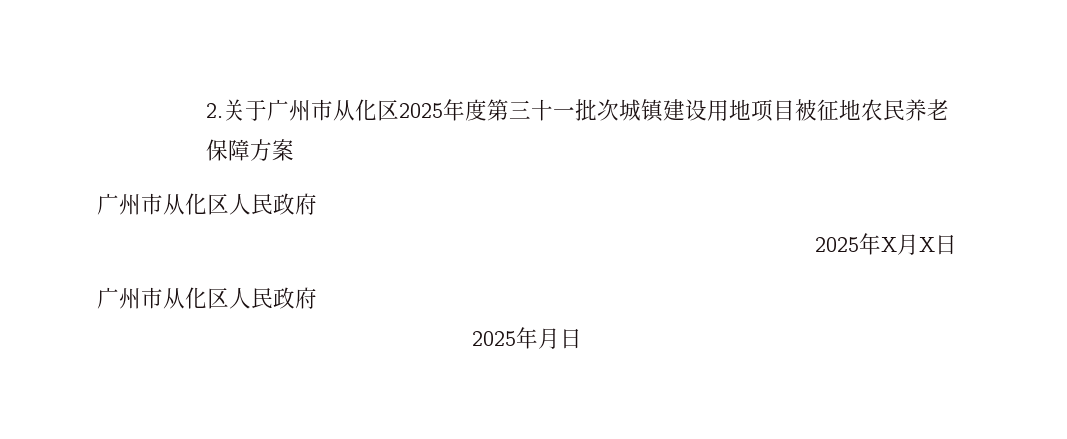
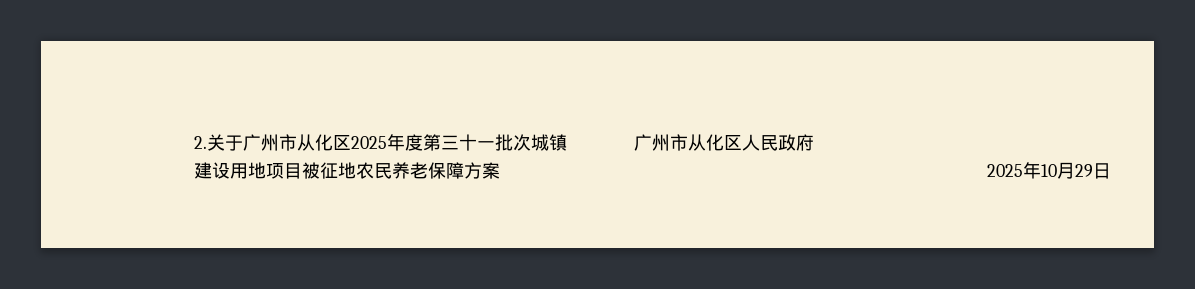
[881,234,957,255] [97,287,317,309] [472,327,560,349] X月X日 // 广州市从化区人民政府 // 2025年月 -> [1041,162,1093,179] 10月29

